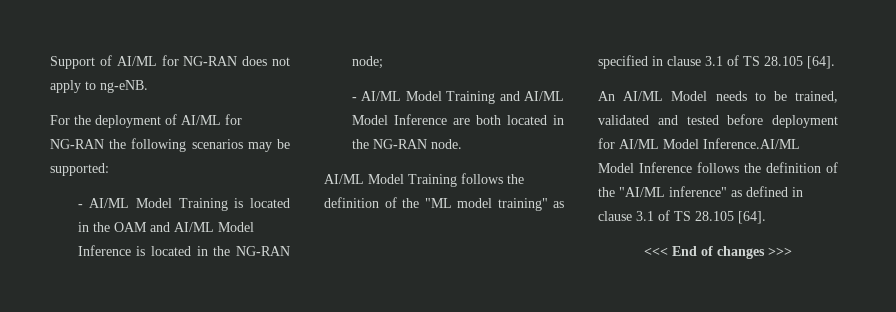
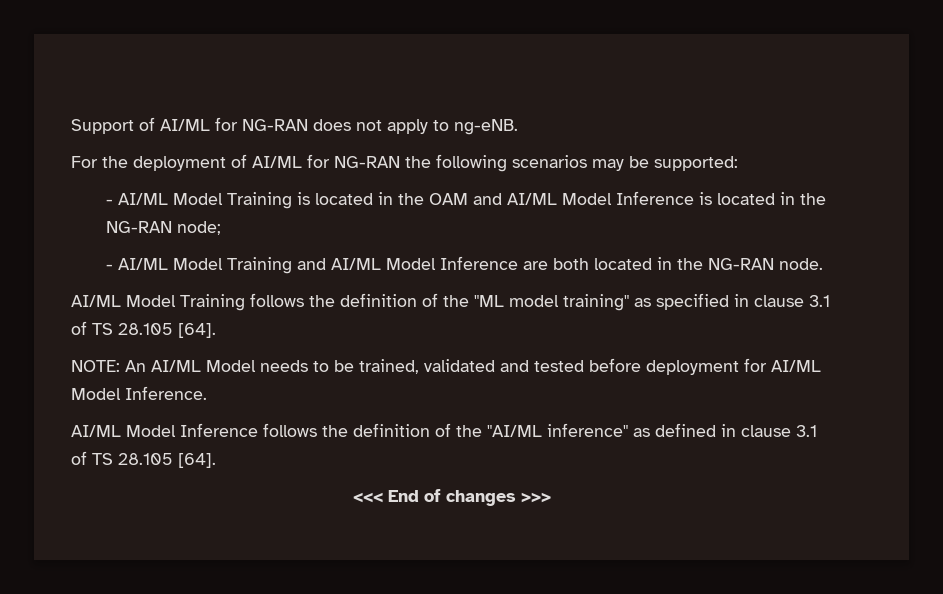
(835, 62) none -> [71,360,120,372] NOTE:
[703,138,800,149] Inference.AI/ML -> [125,386,207,400] [71,425,121,437] Inference. // AI/ML

